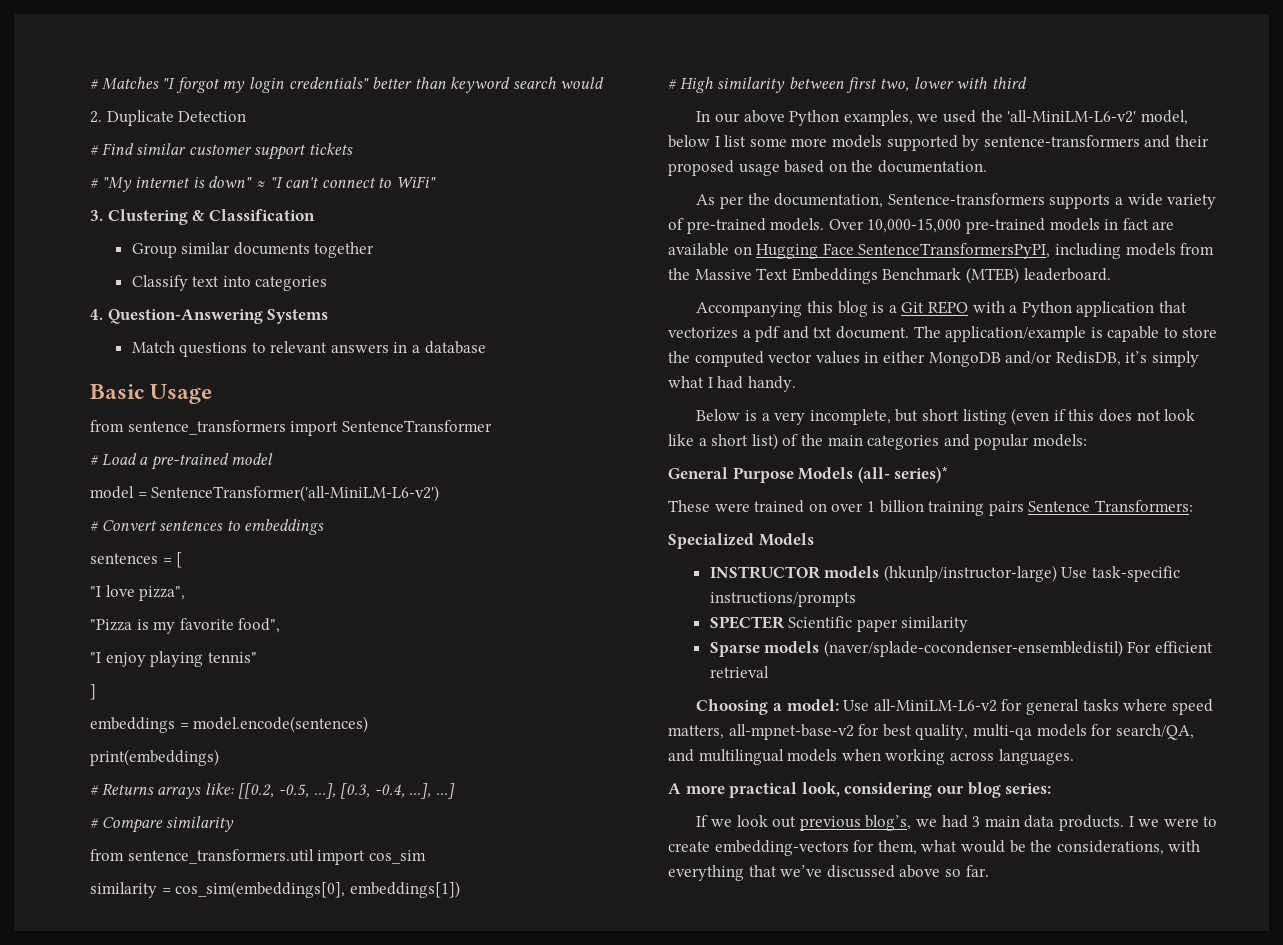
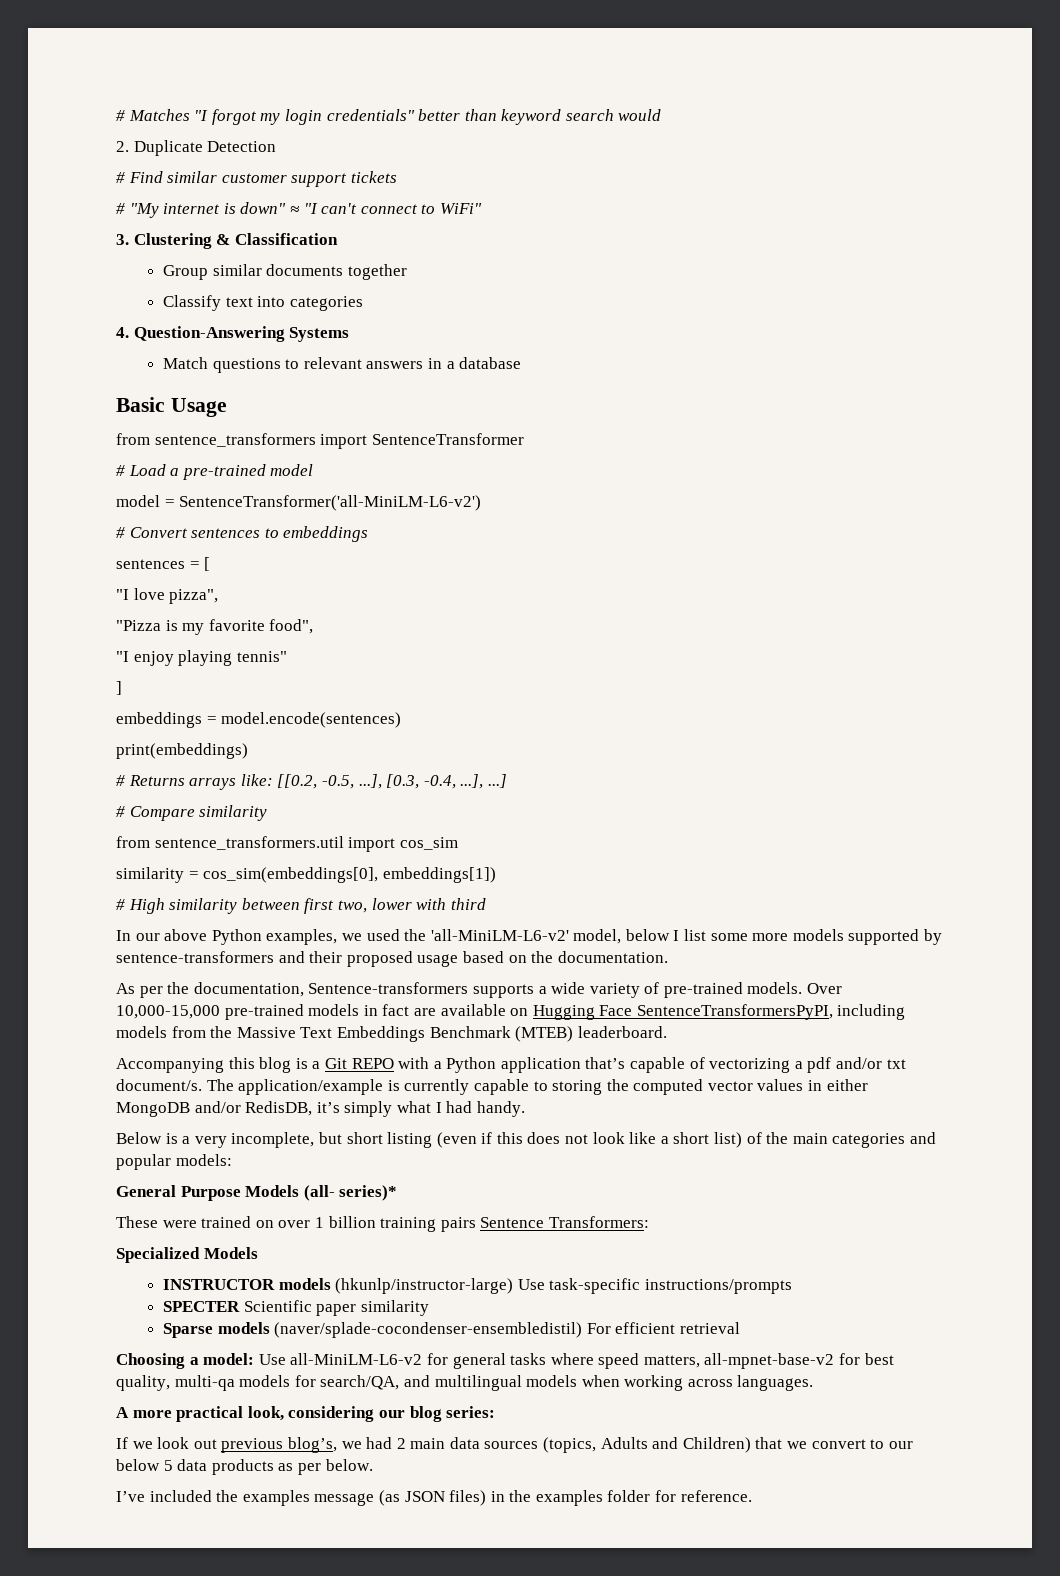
[1158,301,1187,313] [668,326,909,342] that vectorizes a pdf and txt document. -> [585,1057,906,1073] [116,1079,202,1091] that’s capable of vectorizing a pdf and/or txt document/s.
(1103, 332) none -> [404,1079,470,1095] currently
[1182,327,1218,338] store -> [552,1080,603,1095] storing
[972,816,981,827] 3 -> [396,1438,406,1449] 2
[1058,815,1218,831] [668,840,1201,856] [668,865,989,881] products. I we were to create embedding-vectors for them, what would be the considerations, with everything that we’ve discussed above so far. -> [484,1437,913,1453] [116,1459,373,1475] [116,1490,752,1506] sources (topics, Adults and Children) that we convert to our below 5 data products as per below. // I’ve included the examples message (as JSON files) in the examples folder for reference.

